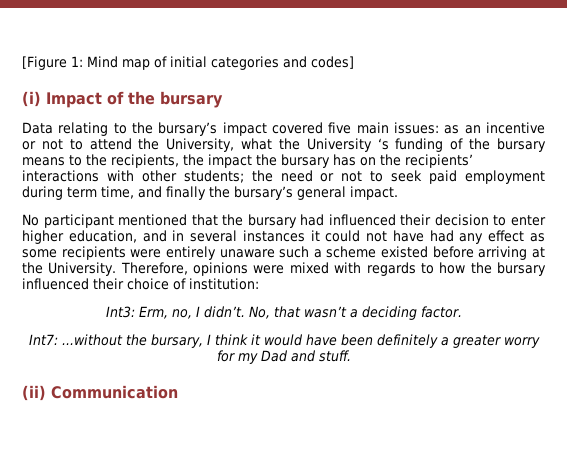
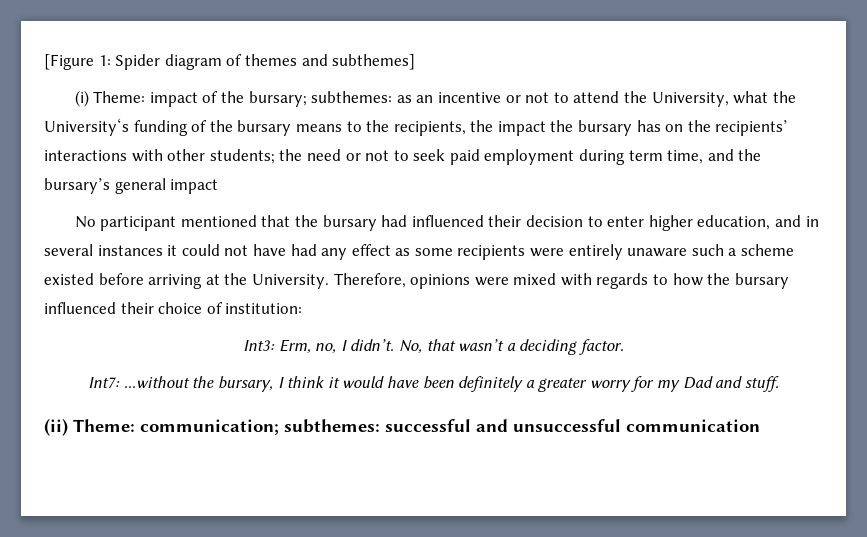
[86,56,354,70] [22,91,223,108] [22,122,439,136] Mind map of initial categories and codes] // (i) Impact of the bursary // Data relating to the bursary’s impact covered five main issues: -> [115,54,416,70] [74,90,393,107] Spider diagram of themes and subthemes] // (i) Theme: impact of the bursary; subthemes:
[306,138,389,152] University ‘s -> [44,118,129,136] University‘s
[166,186,206,200] finally -> (734, 155) none
[350,186,398,200] impact. -> [170,179,219,194] impact
[51,385,178,399] Communication -> [73,419,760,435] Theme: communication; subthemes: successful and unsuccessful communication

